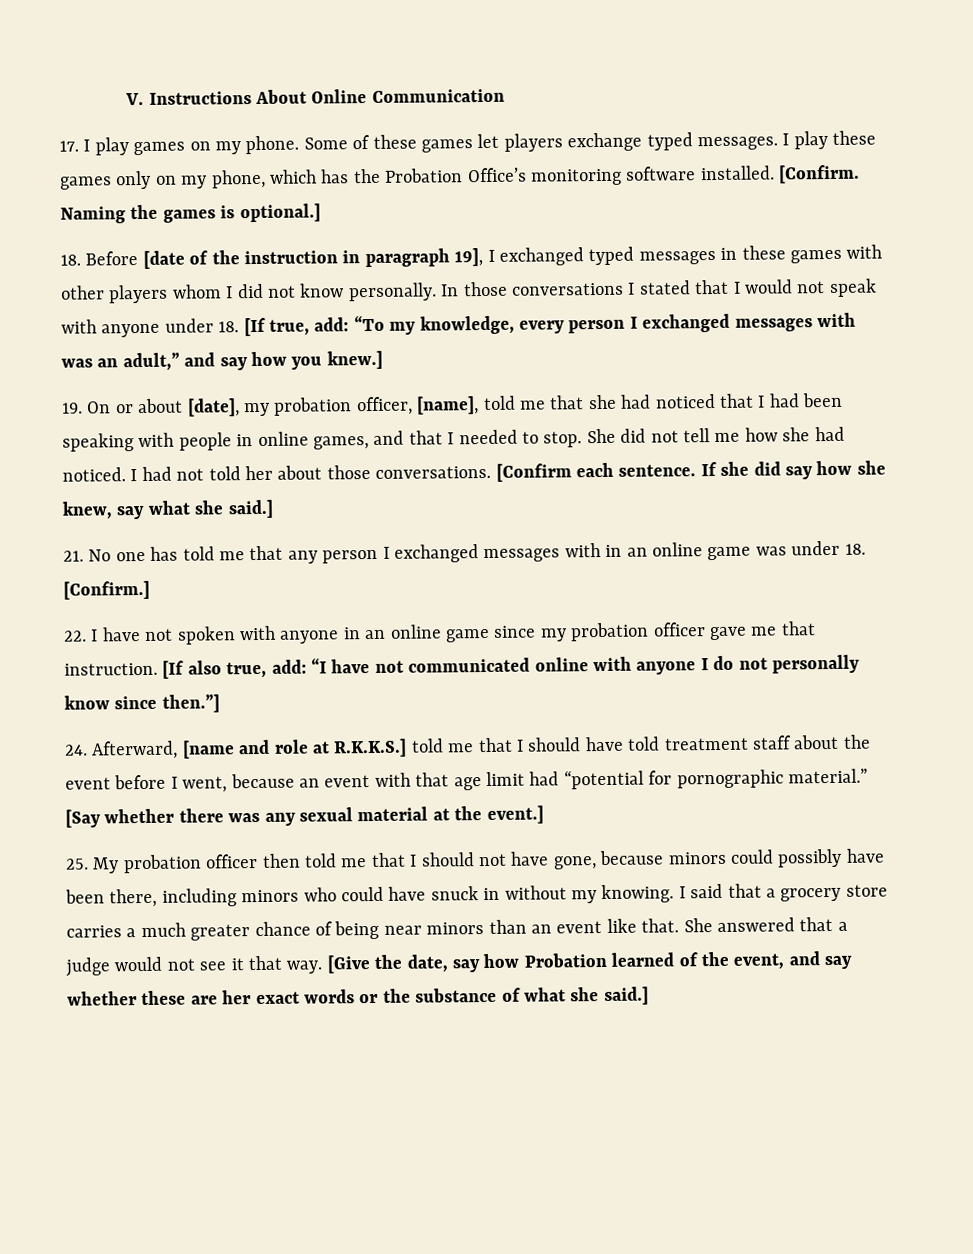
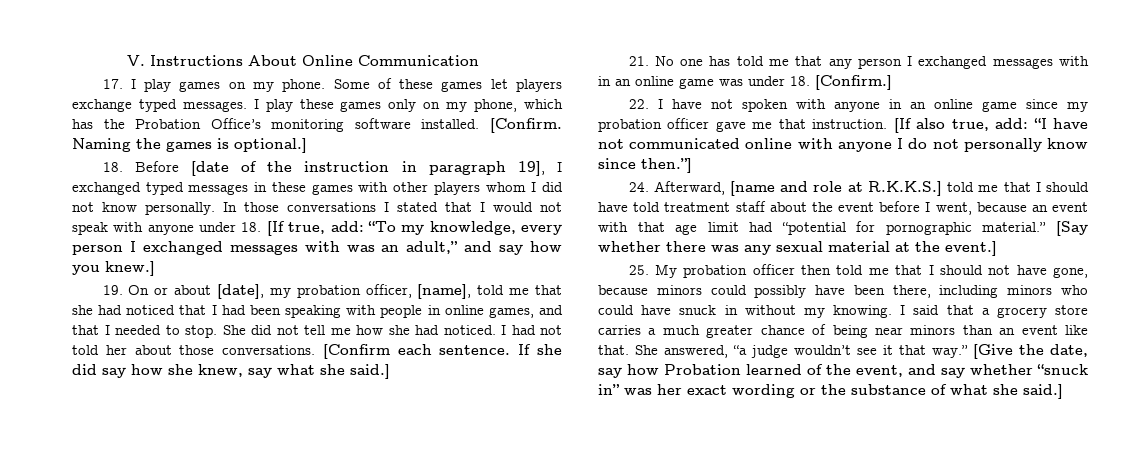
[716,916,848,933] [65,956,195,977] answered that a judge would not -> [664,345,851,358] answered, “a judge wouldn’t
[286,960,324,974] way. -> [932,345,968,358] way.”
[141,990,218,1006] these are -> [1037,364,1088,375] [598,384,652,395] “snuck in” was
[304,989,355,1004] words -> [732,384,795,398] wording

